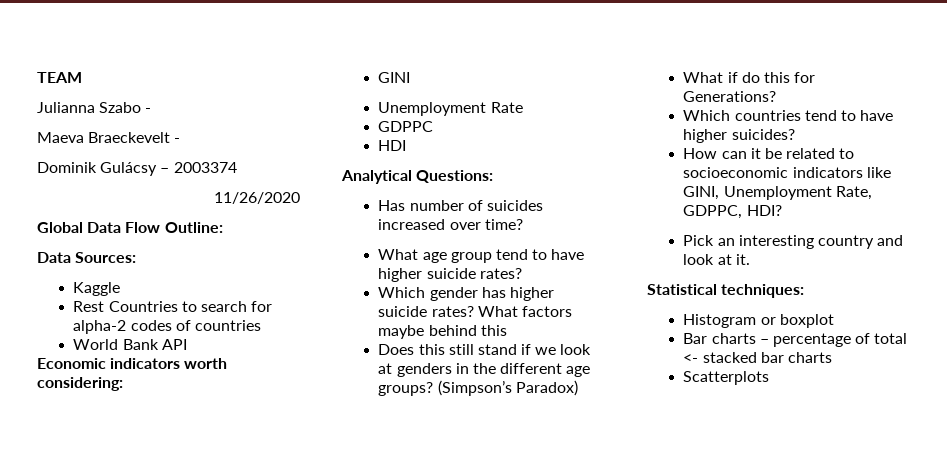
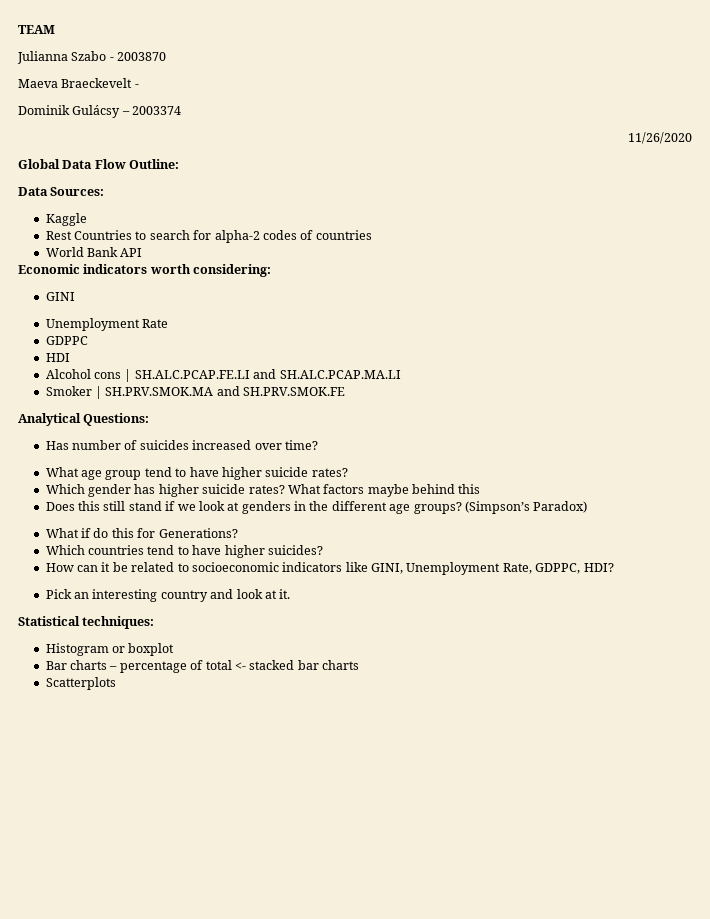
(152, 110) none -> [117,52,167,61] 2003870
(407, 145) none -> [45,369,401,382] [45,386,346,399] // Alcohol cons | SH.ALC.PCAP.FE.LI and SH.ALC.PCAP.MA.LI // Smoker | SH.PRV.SMOK.MA and SH.PRV.SMOK.FE

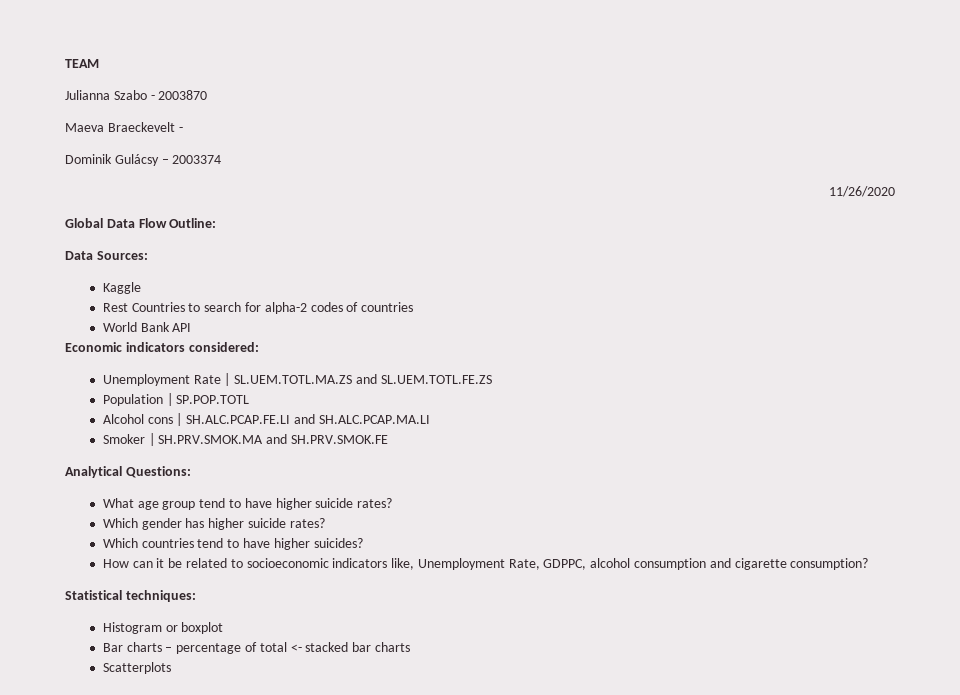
[149,264,272,277] [45,292,75,301] worth considering: // GINI -> [188,342,259,352] considered:
[45,336,88,345] [45,353,70,362] // GDPPC // HDI -> [224,373,492,386] [102,393,250,406] | SL.UEM.TOTL.MA.ZS and SL.UEM.TOTL.FE.ZS // Population | SP.POP.TOTL
[45,440,318,450] // Has number of suicides increased over time? -> (191, 472) none
[287,484,481,497] [45,501,588,514] [45,528,238,538] What factors maybe behind this // Does this still stand if we look at genders in the different age groups? (Simpson’s Paradox) // What if do this for Generations? -> (325, 523) none
[345,562,404,574] like GINI, -> [391,558,415,570] like,
[583,563,614,572] [45,589,291,602] HDI? // Pick an interesting country and look at it. -> [590,558,869,570] alcohol consumption and cigarette consumption?

